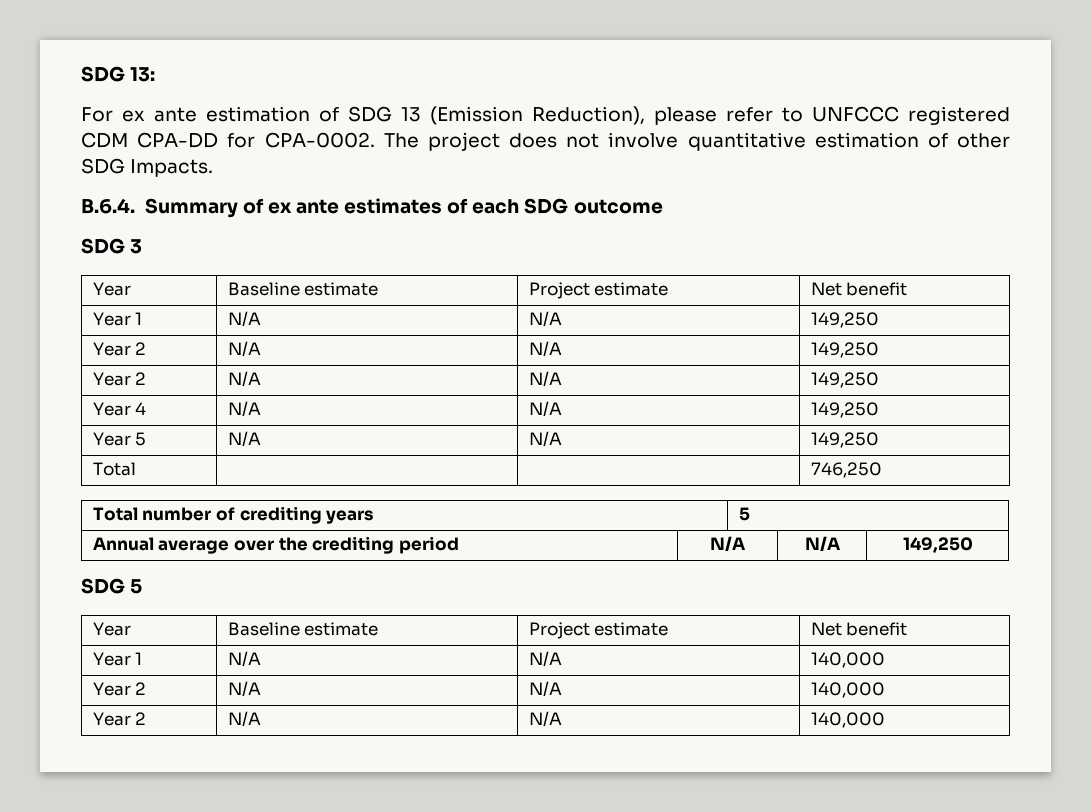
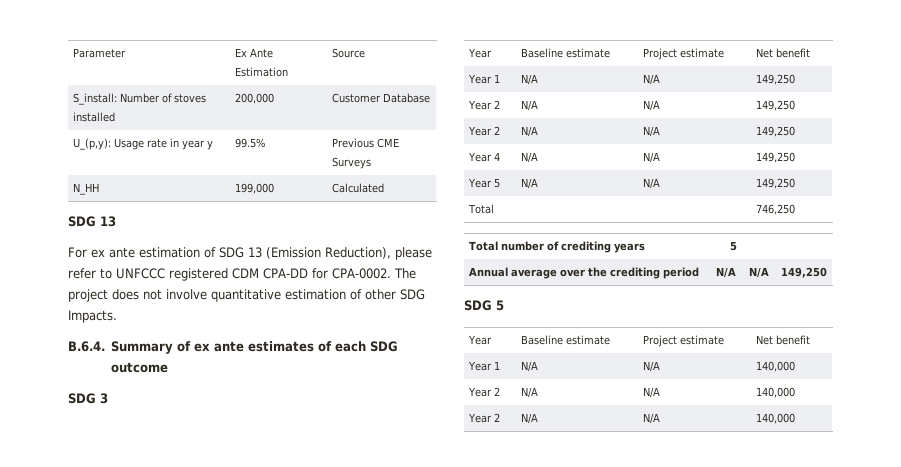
[81,66,156,82] SDG 13: -> [73,48,127,58] [235,48,274,58] [235,67,289,77] [332,48,366,58] [73,93,207,105] [73,112,116,122] [235,93,275,104] [332,93,431,103] [73,138,214,150] [235,138,266,148] [332,138,400,148] [332,157,372,169] [73,183,100,195] [235,183,275,194] [332,183,385,193] [68,216,116,227] Parameter | Ex Ante Estimation | Source // S_install: Number of stoves installed | 200,000 | Customer Database // U_(p,y): Usage rate in year y | 99.5% | Previous CME Surveys // N_HH | 199,000 | Calculated // SDG 13

